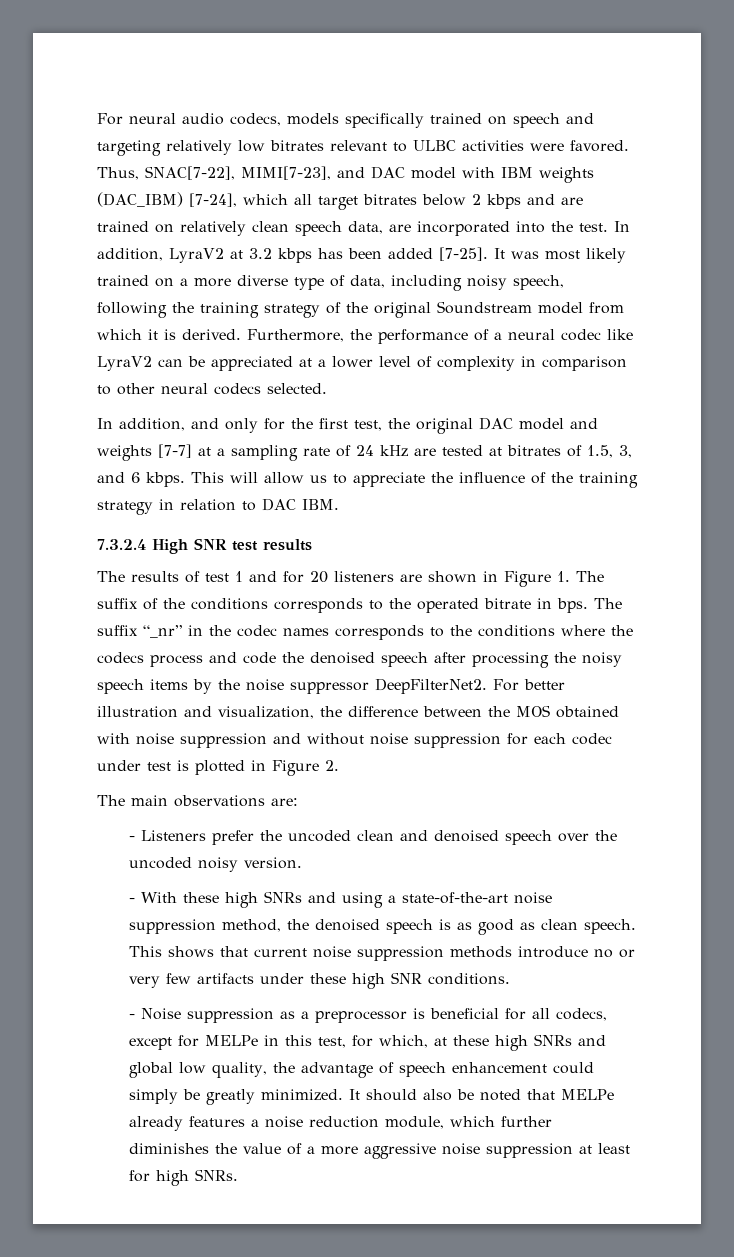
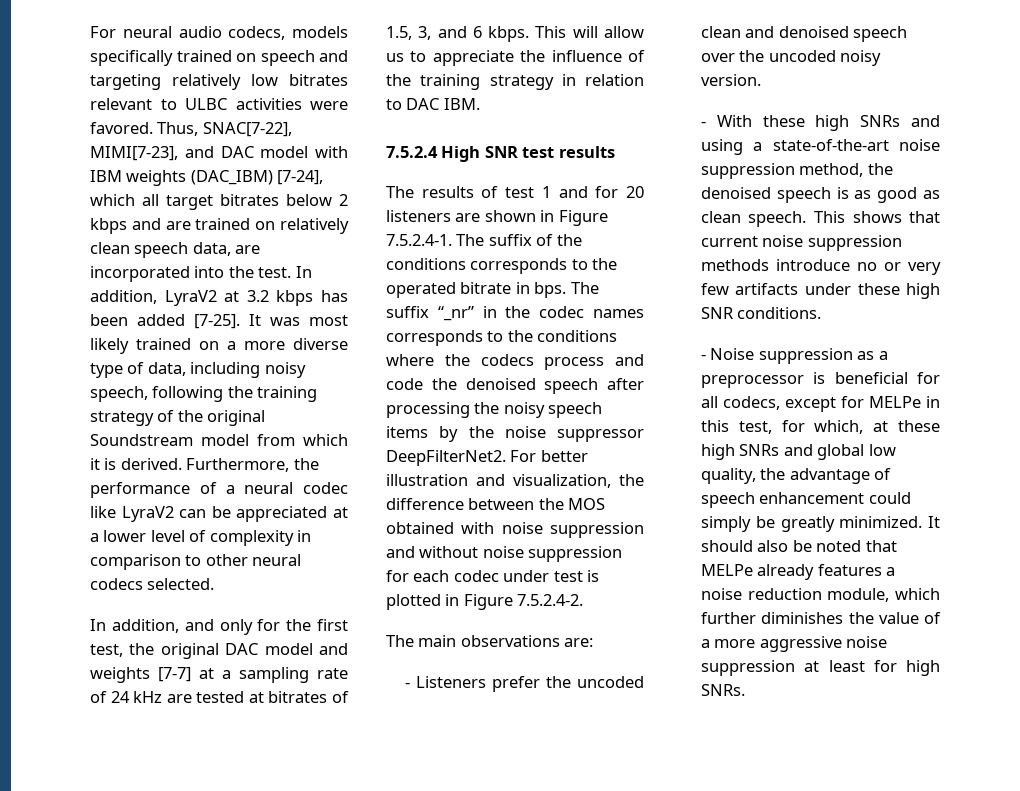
[97,539,146,550] 7.3.2.4 -> [386,146,438,158] 7.5.2.4
[557,571,570,582] 1. -> [386,234,452,246] 7.5.2.4-1.
[325,760,339,771] 2. -> [517,594,584,606] 7.5.2.4-2.

